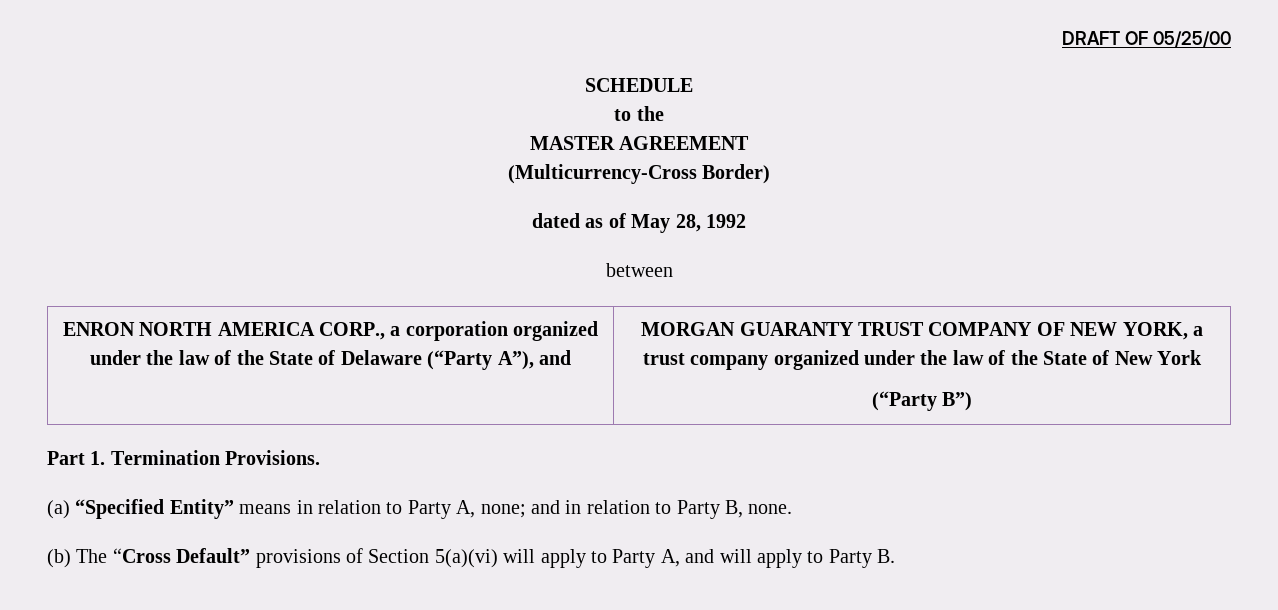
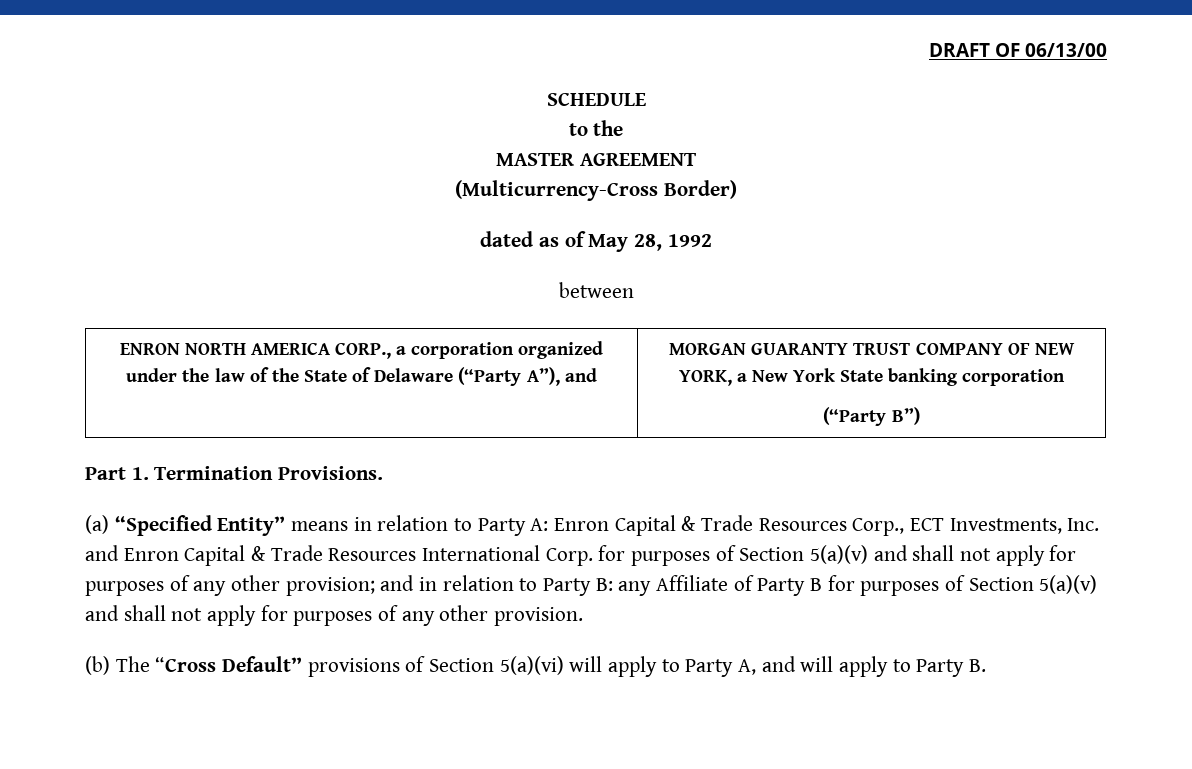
[1152,31,1231,47] 05/25/00 -> [1025,43,1107,57] 06/13/00
[642,350,1110,370] trust company organized under the law of the State of -> (747, 377) none
(1203, 357) none -> [840,368,1066,386] State banking corporation
[456,500,526,518] A, none; -> [530,515,1100,536] [85,545,1077,566] [85,575,375,596] A: Enron Capital & Trade Resources Corp., ECT Investments, Inc. and Enron Capital & Trade Resources International Corp. for purposes of Section 5(a)(v) and shall not apply for purposes of any other provision;
[724,500,793,518] B, none. -> [595,575,1098,596] [85,605,584,626] B: any Affiliate of Party B for purposes of Section 5(a)(v) and shall not apply for purposes of any other provision.

